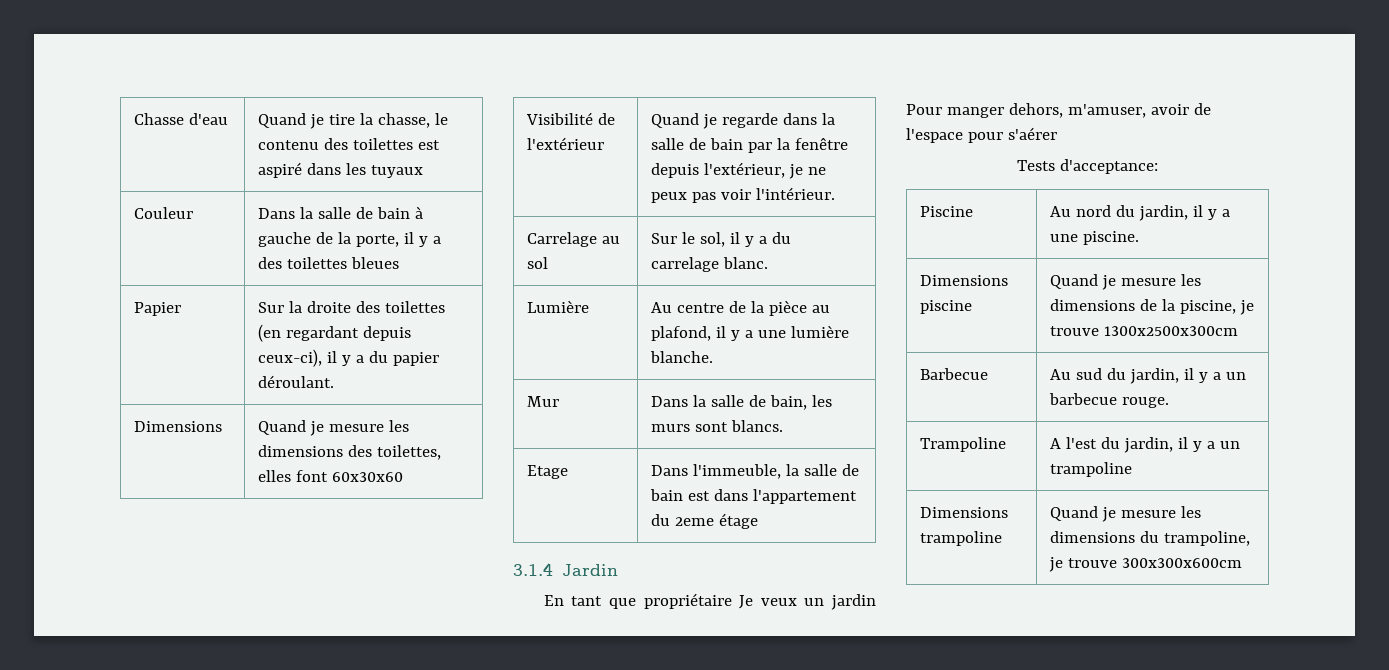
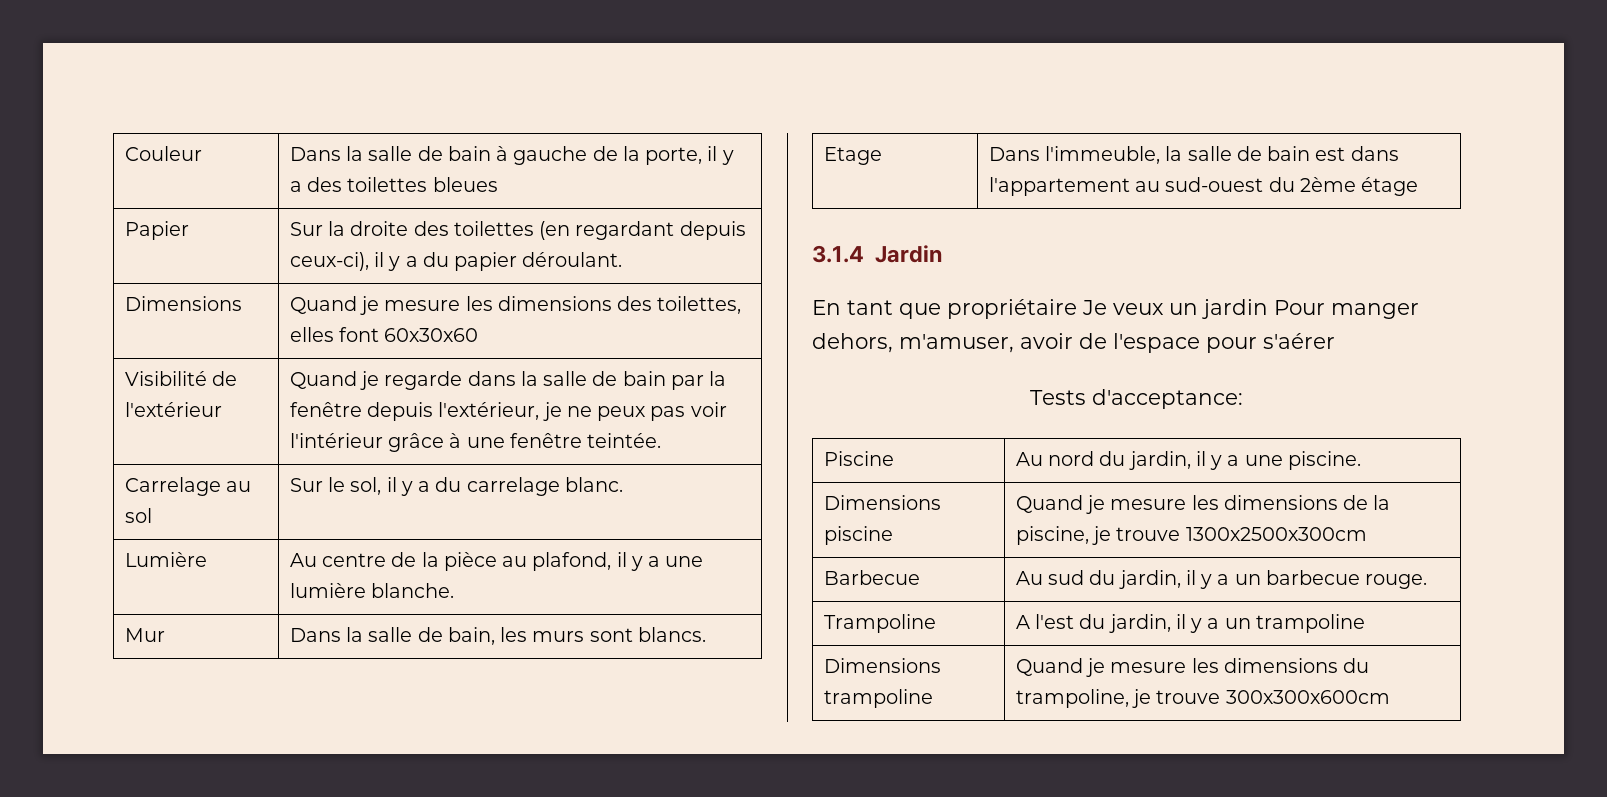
[133,113,228,125] [257,113,448,129] [257,138,440,150] [257,162,423,178] Chasse d'eau | Quand je tire la chasse, le contenu des toilettes est aspiré dans les tuyaux // -> (124, 153) none
[755,187,835,200] l'intérieur. -> [289,433,662,452] l'intérieur grâce à une fenêtre teintée.
[650,514,714,526] du 2eme -> [1134,177,1356,192] au sud-ouest du 2ème

